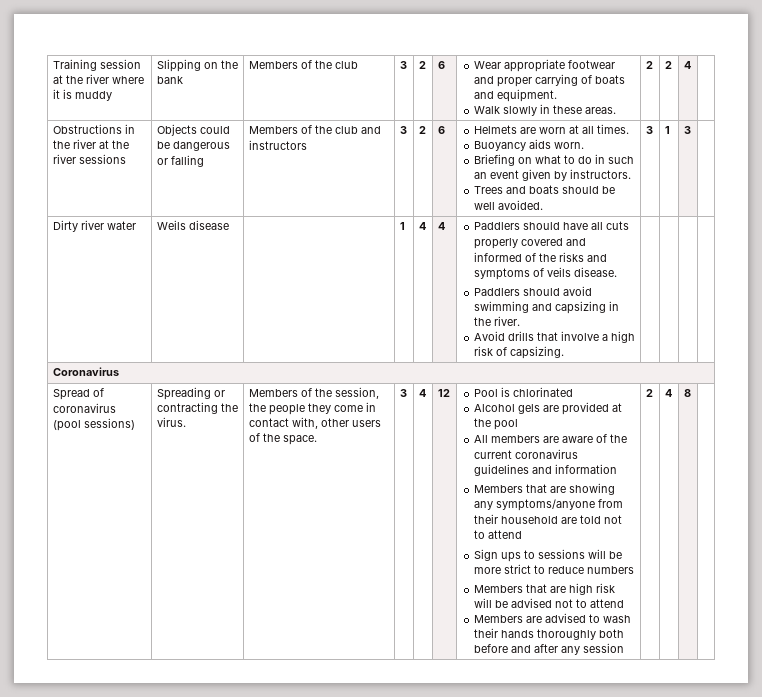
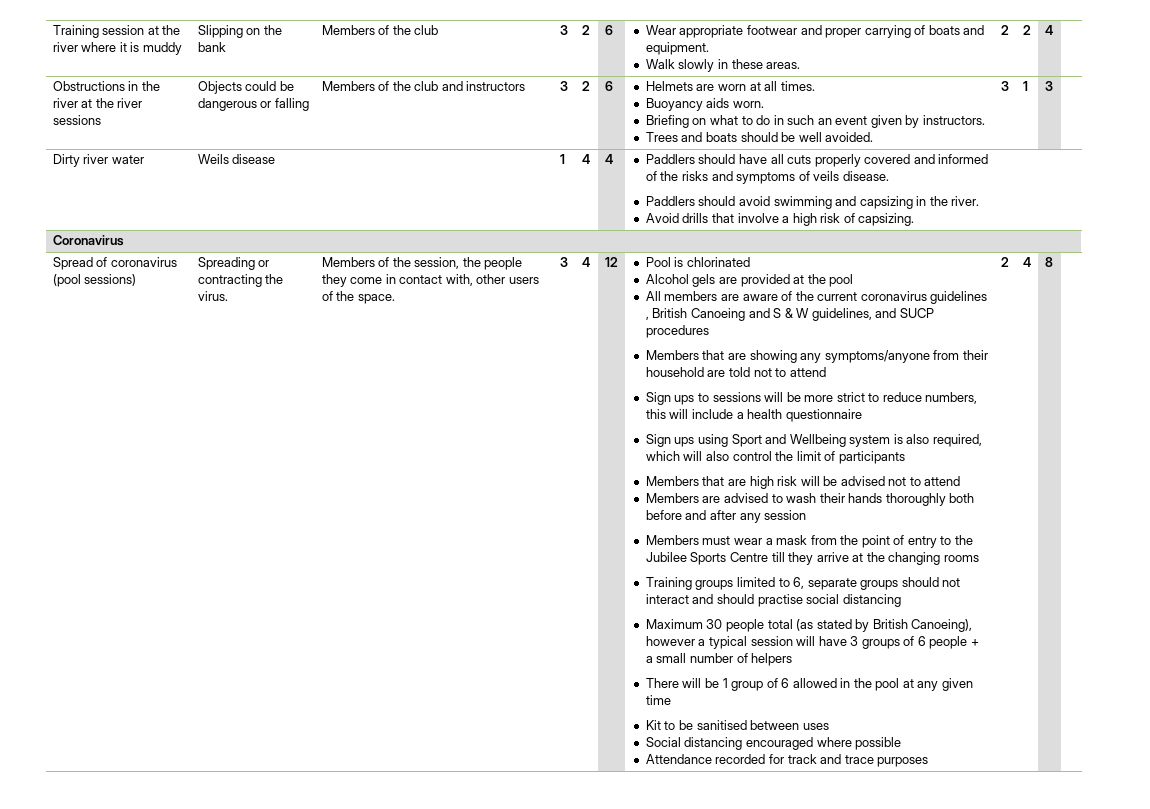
[531,464,617,474] and information -> [645,308,934,321] [645,325,709,338] , British Canoeing and S & W guidelines, and SUCP procedures
[586,566,634,574] numbers -> [925,392,978,404] [645,409,862,422] [645,434,982,447] [645,451,905,464] numbers, this will include a health questionnaire // Sign ups using Sport and Wellbeing system is also required, which will also control the limit of participants
(624, 648) none -> [645,535,973,548] [645,552,979,565] [645,577,961,590] [645,594,901,607] [645,619,973,632] [645,636,979,649] [645,653,793,666] [645,678,973,691] [645,695,671,705] [645,720,829,730] [645,737,902,750] [645,754,929,767] // Members must wear a mask from the point of entry to the Jubilee Sports Centre till they arrive at the changing rooms // Training groups limited to 6, separate groups should not interact and should practise social distancing // Maximum 30 people total (as stated by British Canoeing), however a typical session will have 3 groups of 6 people + a small number of helpers // There will be 1 group of 6 allowed in the pool at any given time // Kit to be sanitised between uses // Social distancing encouraged where possible // Attendance recorded for track and trace purposes

